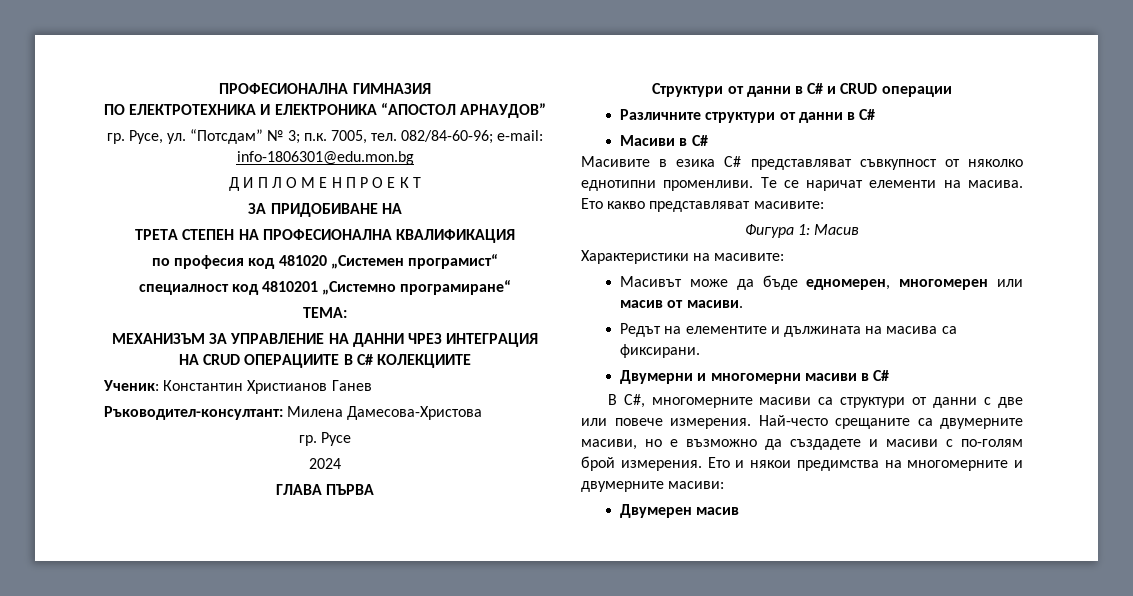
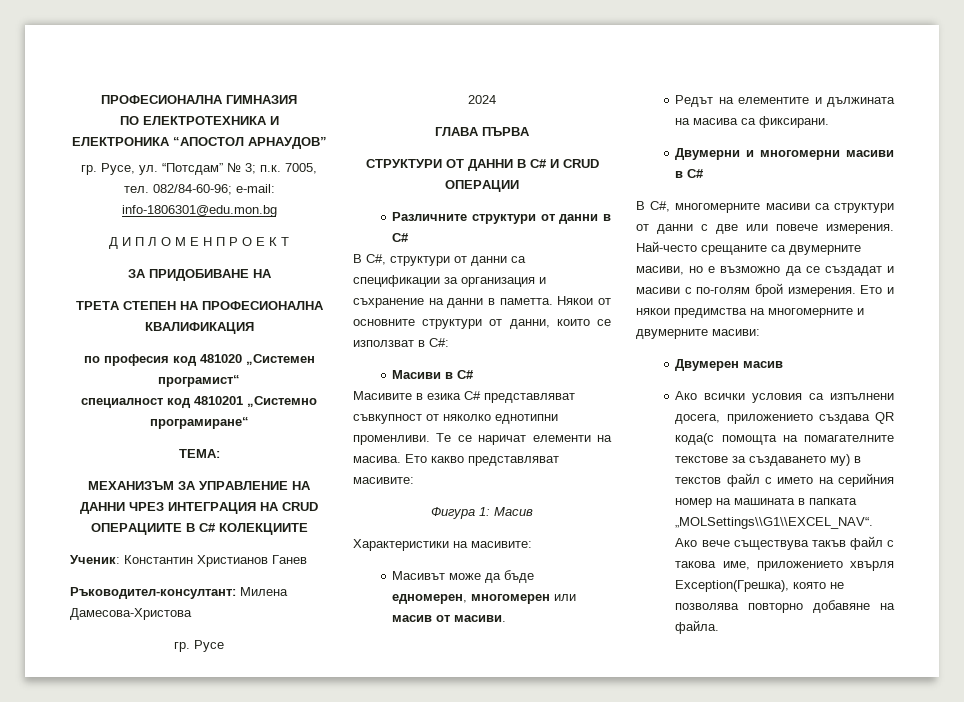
[652,83,952,97] Структури от данни в C# и CRUD операции -> [365,159,599,171] [445,180,519,192] СТРУКТУРИ ОТ ДАННИ В C# И CRUD ОПЕРАЦИИ
(876, 114) none -> [353,254,526,266] [353,275,546,287] [353,296,611,308] [353,319,611,329] [353,338,449,347] // В C#, структури от данни са спецификации за организация и съхранение на данни в паметта. Някои от основните структури от данни, които се използват в C#:
[790,439,861,450] създадете -> [805,266,882,276] се създадат
(740, 511) none -> [675,391,894,403] [675,412,894,424] [675,433,894,445] [675,454,862,466] [675,473,894,487] [675,498,858,508] [675,517,874,529] [675,536,894,550] [675,561,894,571] [675,580,845,592] [675,600,895,613] [675,620,720,634] // Ако всички условия са изпълнени досега, приложението създава QR кода(с помощта на помагателните текстове за създаването му) в текстов файл с името на серийния номер на машината в папката „MOLSettings\\G1\\EXCEL_NAV“. Ако вече съществува такъв файл с такова име, приложението хвърля Exception(Грешка), която не позволява повторно добавяне на файла.

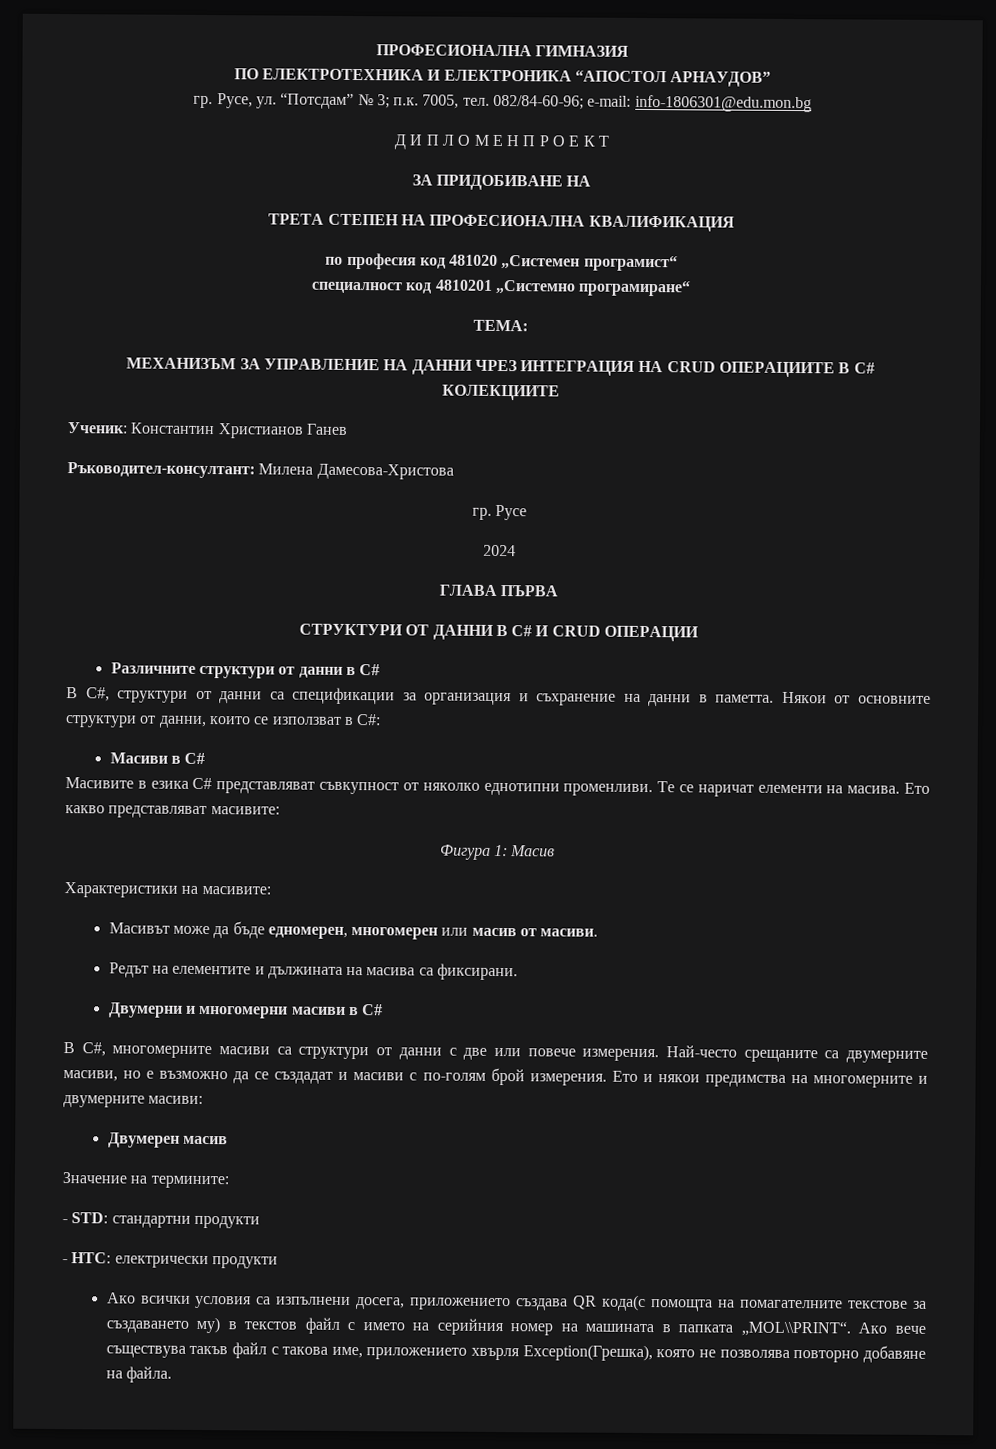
(784, 364) none -> [62,1172,229,1189] [62,1212,260,1229] [62,1252,278,1269] // Значение на термините: // - STD: стандартни продукти // - HTC: електрически продукти
[675,517,874,529] „MOLSettings\\G1\\EXCEL_NAV“. -> [740,1320,851,1337] „MOL\\PRINT“.

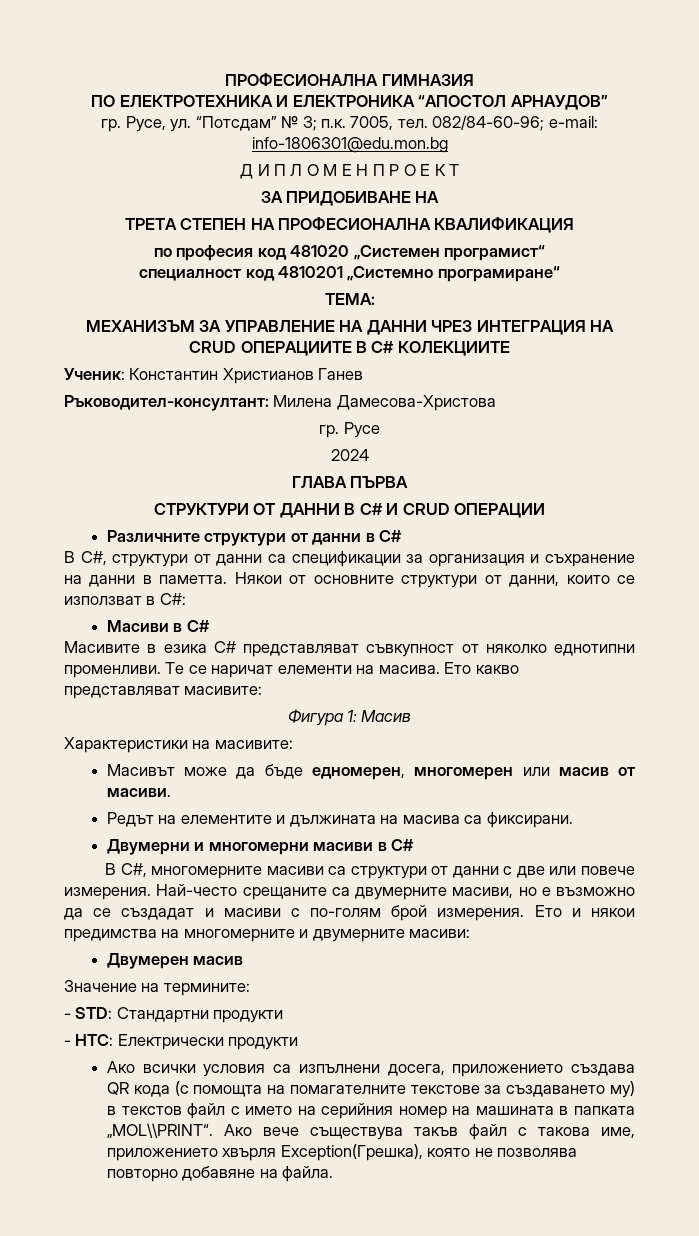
[111,1215,191,1228] стандартни -> [116,1007,209,1023] Стандартни
[114,1255,209,1269] електрически -> [117,1034,224,1050] Електрически
[602,1294,647,1312] кода(с -> [133,1081,189,1097] кода (с

